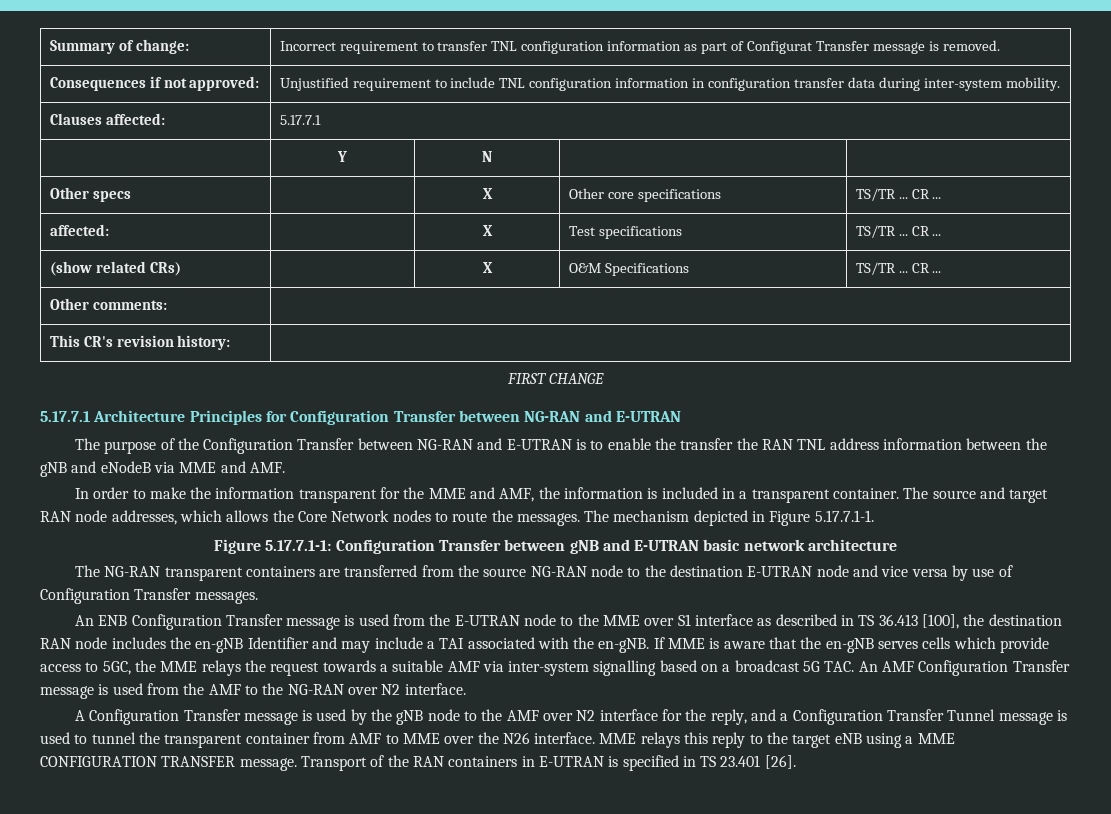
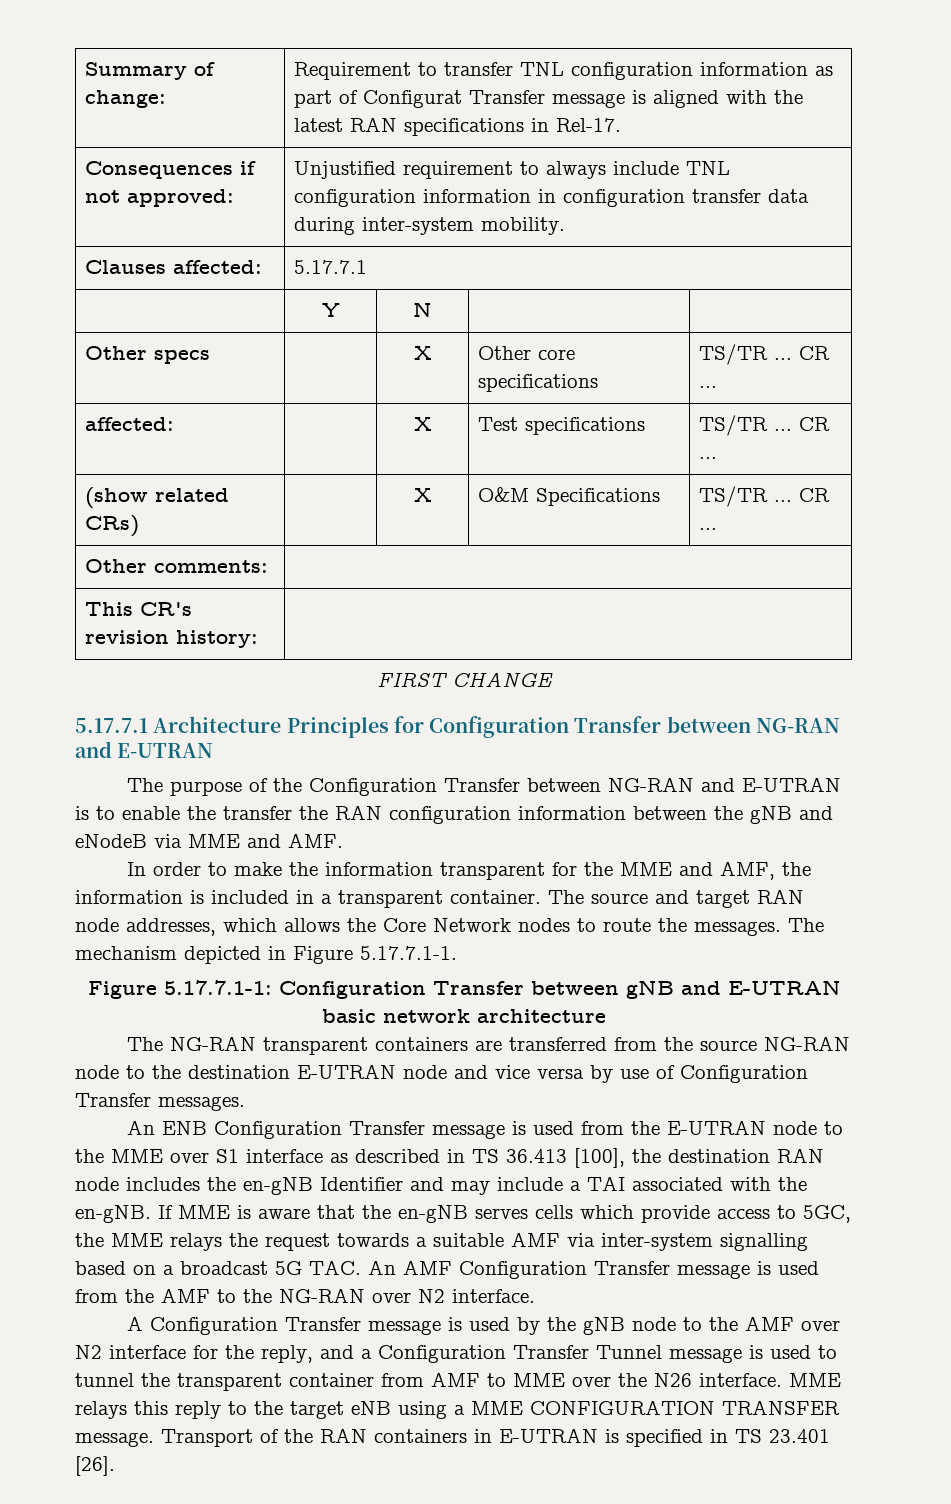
[279,41,418,54] Incorrect requirement -> [294,62,412,80] Requirement
[942,40,1000,51] removed. -> [653,90,804,108] [294,117,622,136] aligned with the latest RAN specifications in Rel-17.
(447, 83) none -> [546,161,607,179] always
[797,438,879,450] TNL address -> [389,806,511,824] configuration

